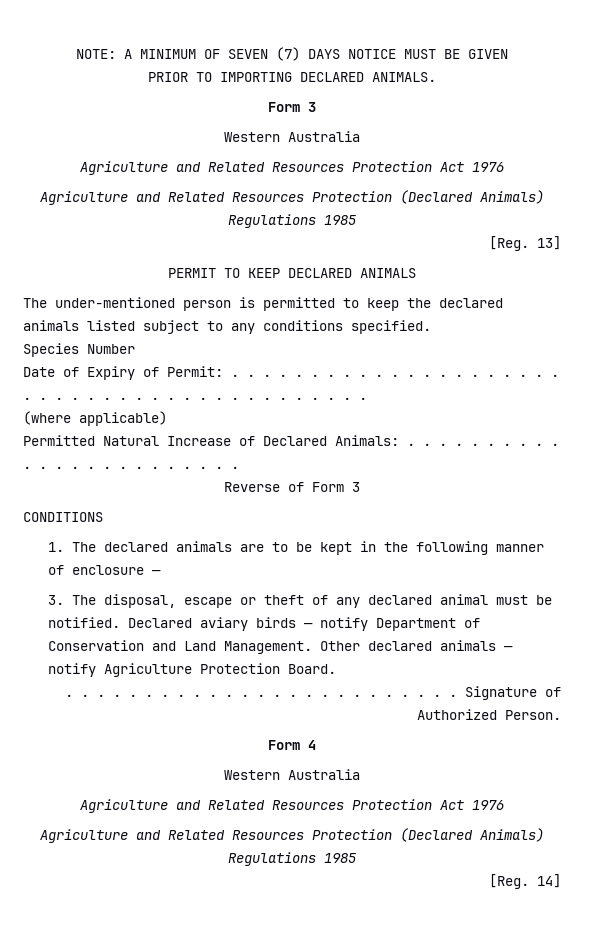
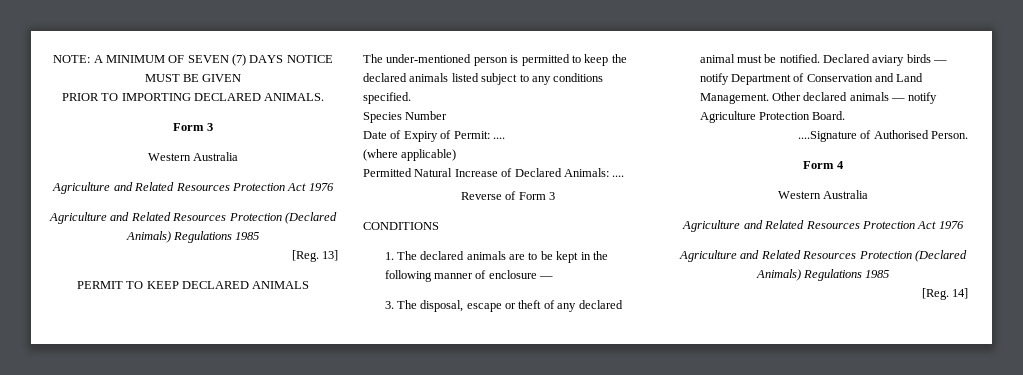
[231,374,559,377] [23,397,367,400] . . . . . . . . . . . . . . . . . . . . . . . . . . . . . . . . . . . . . . . . . . . -> [492,137,505,139] ....
[407,443,559,446] [23,466,239,469] . . . . . . . . . . . . . . . . . . . . . . . . -> [612,175,625,177] ....
[65,686,561,700] [417,709,497,720] . . . . . . . . . . . . . . . . . . . . . . . . . Signature of Authorized -> [797,130,929,142] ....Signature of Authorised

